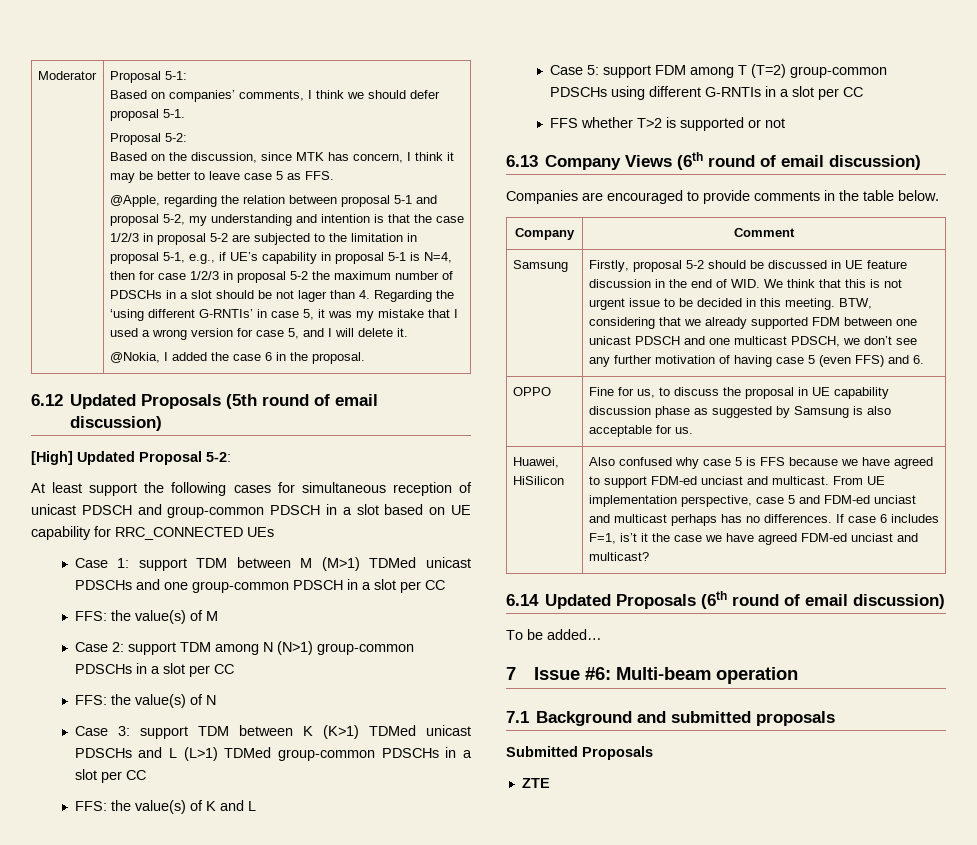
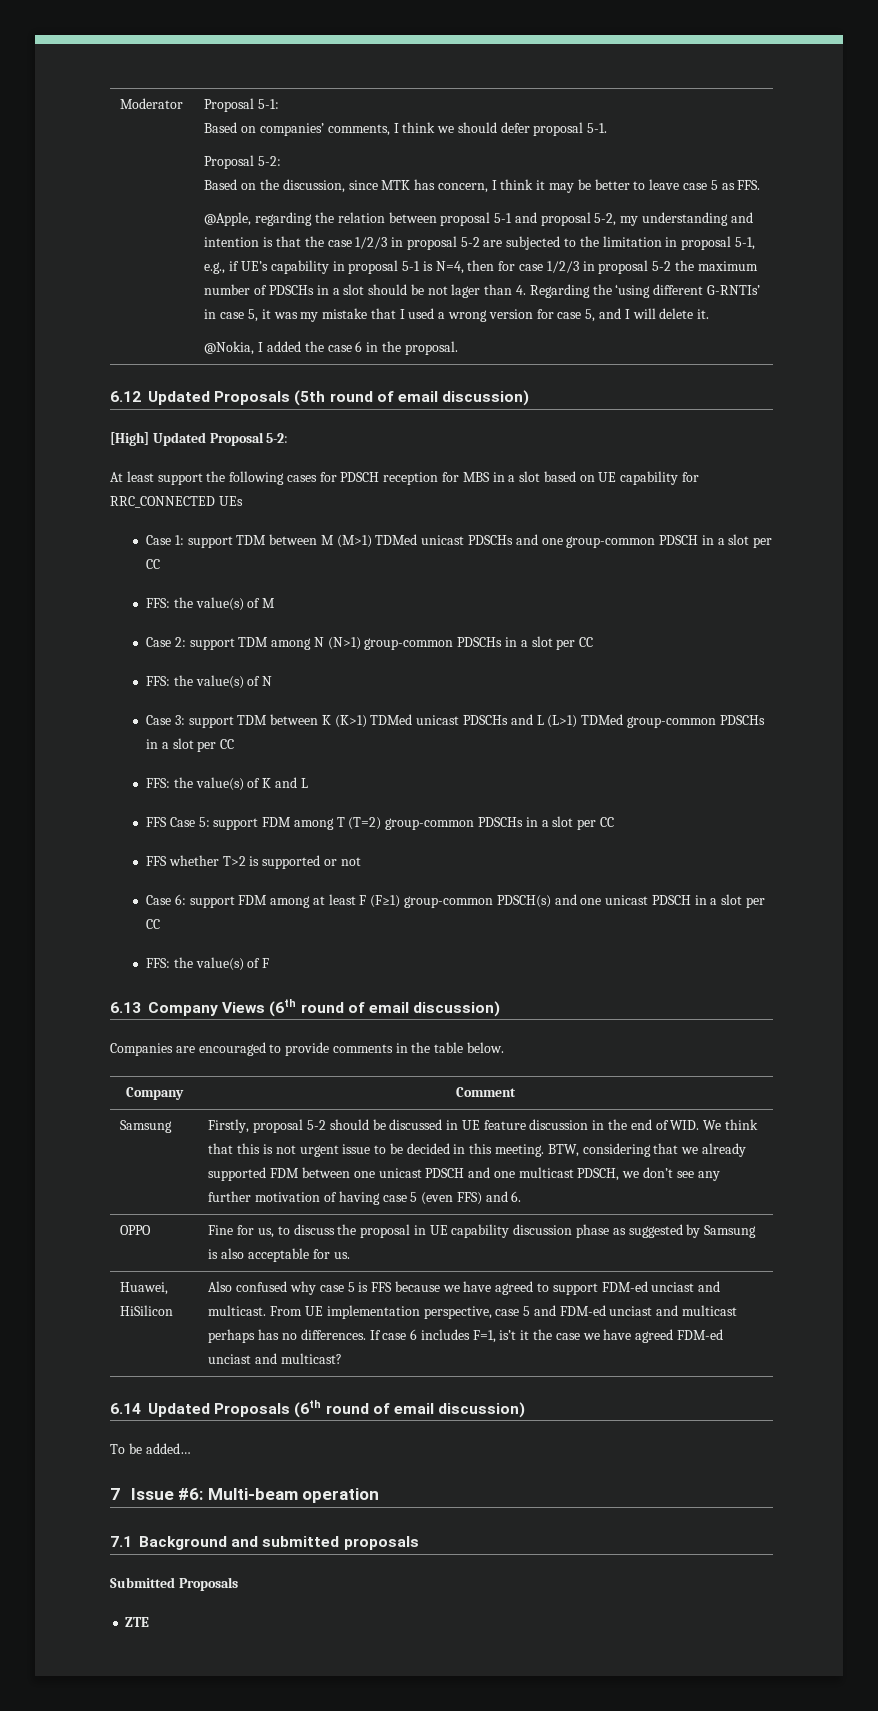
[301,482,472,496] [31,504,321,518] simultaneous reception of unicast PDSCH and group-common PDSCH -> [340,472,490,485] PDSCH reception for MBS
(256, 806) none -> [145,817,167,827] FFS
[610,86,761,100] using different G-RNTIs -> (524, 822) none
(785, 123) none -> [145,894,766,908] [145,919,160,929] [145,957,270,971] // Case 6: support FDM among at least F (F≥1) group-common PDSCH(s) and one unicast PDSCH in a slot per CC // FFS: the value(s) of F

